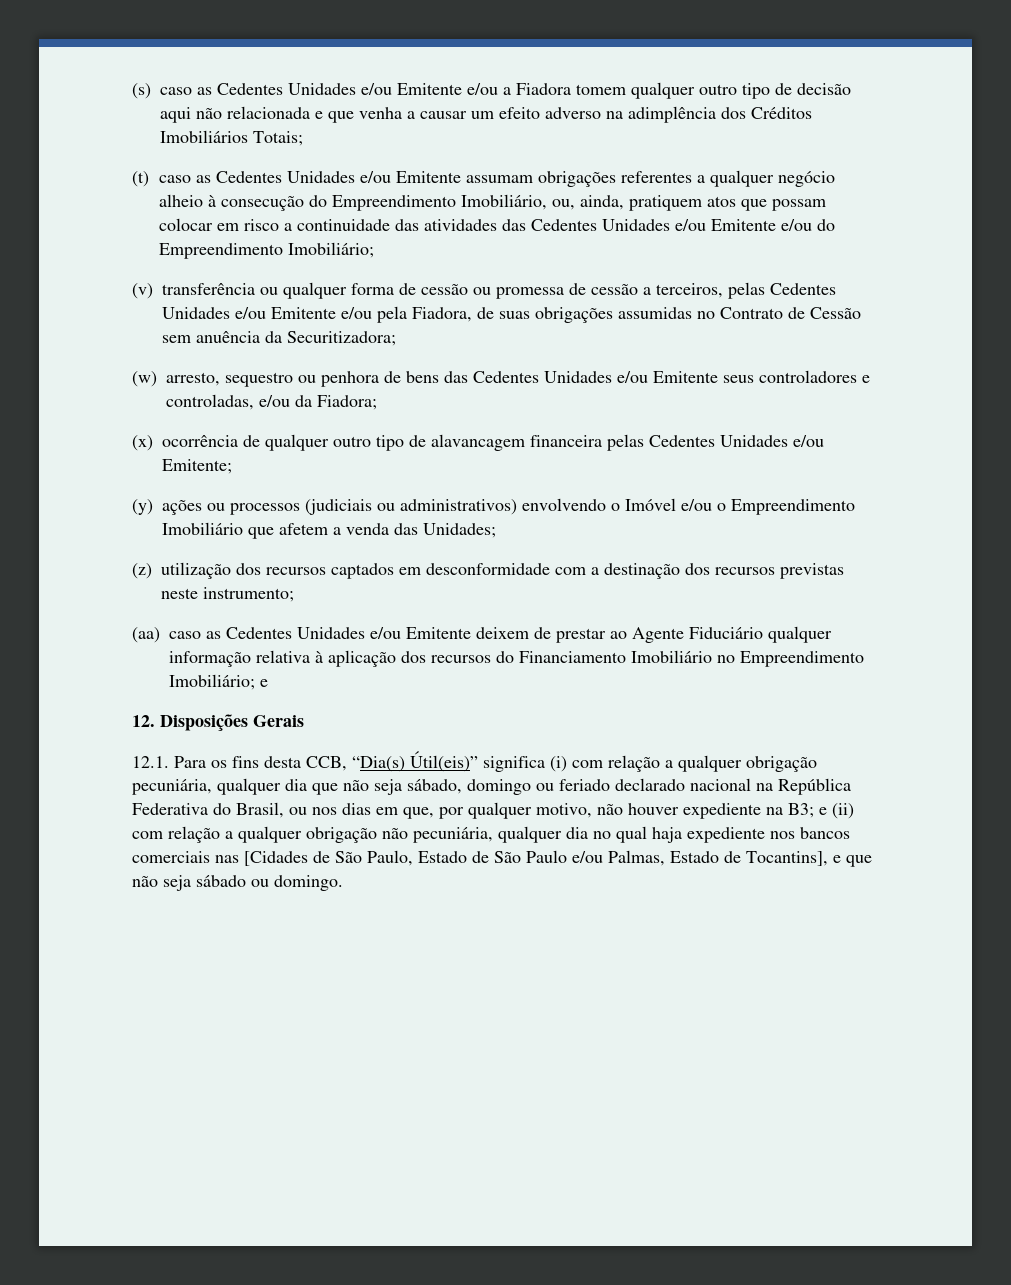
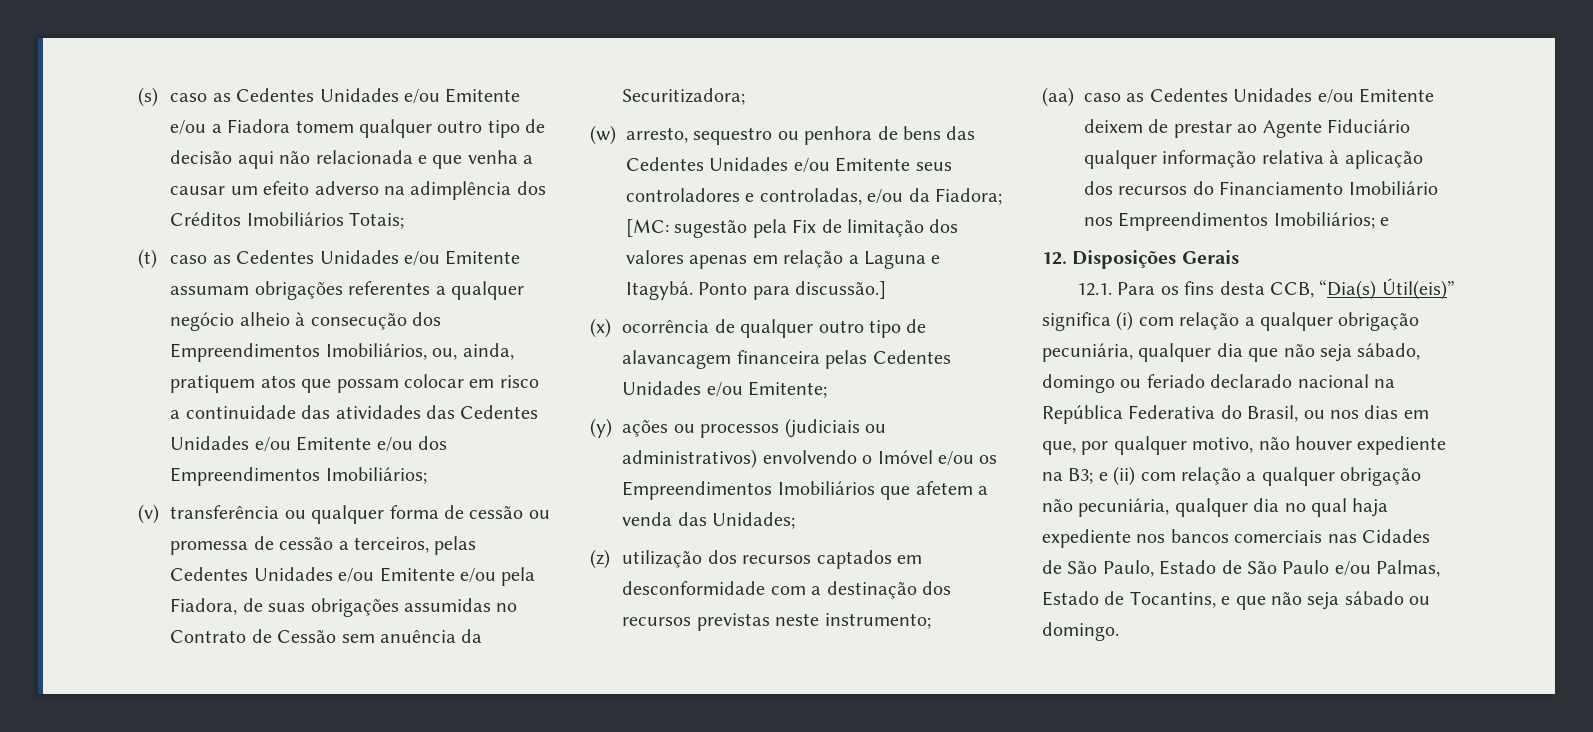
[309,194,548,211] do Empreendimento Imobiliário, -> [411,312,441,326] [170,343,427,362] dos Empreendimentos Imobiliários,
[817,219,836,231] [159,242,375,259] do Empreendimento Imobiliário; -> [417,436,447,450] [170,467,427,486] dos Empreendimentos Imobiliários;
(377, 402) none -> [626,219,959,238] [626,250,941,269] [626,281,887,300] [MC: sugestão pela Fix de limitação dos valores apenas em relação a Laguna e Itagybá. Ponto para discussão.]
[717,499,855,515] [162,522,243,535] o Empreendimento Imobiliário -> [979,455,998,464] [622,481,875,500] os Empreendimentos Imobiliários
[717,651,864,667] [169,674,255,690] no Empreendimento Imobiliário; -> [1084,212,1375,231] nos Empreendimentos Imobiliários;
[244,851,308,866] [Cidades -> [1362,529,1430,543] Cidades
[746,851,828,866] Tocantins], -> [1129,591,1216,608] Tocantins,

